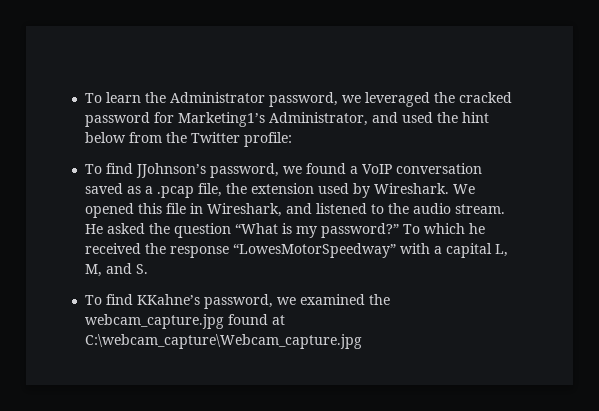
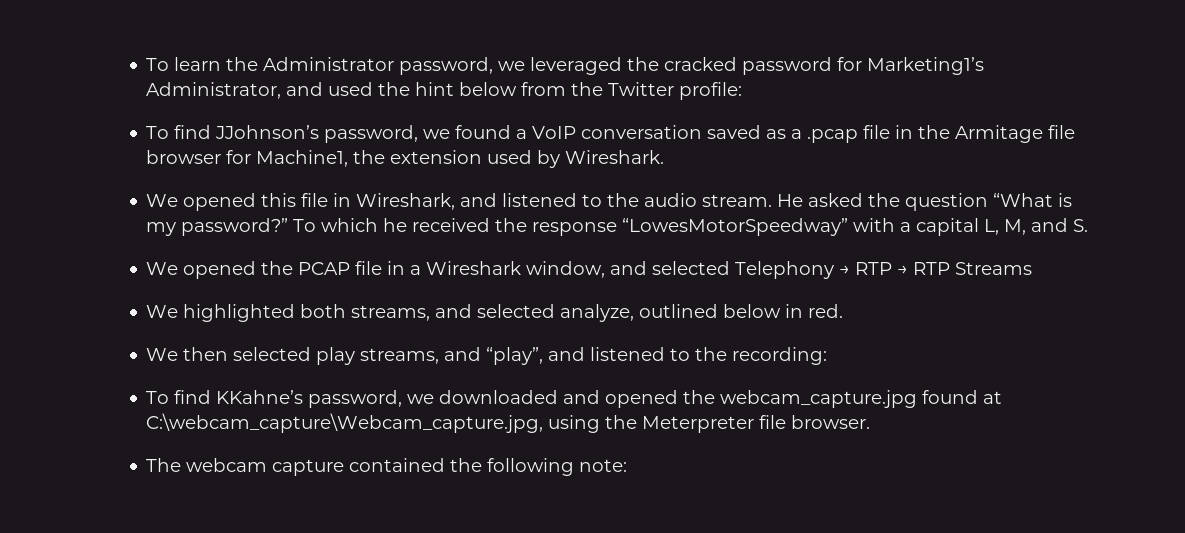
[197,183,222,197] file, -> [863,125,1076,143] [146,150,349,167] file in the Armitage file browser for Machine1,
(449, 188) none -> (665, 157) //
(148, 269) none -> [146,261,1033,279] [146,304,844,322] [146,347,828,365] // We opened the PCAP file in a Wireshark window, and selected Telephony → RTP → RTP Streams // We highlighted both streams, and selected analyze, outlined below in red. // We then selected play streams, and “play”, and listened to the recording:
[299,294,365,305] examined -> [439,390,679,408] downloaded and opened
[84,334,362,349] C:\webcam_capture\Webcam_capture.jpg -> [146,413,871,433] [146,458,628,476] C:\webcam_capture\Webcam_capture.jpg, using the Meterpreter file browser. // The webcam capture contained the following note:

